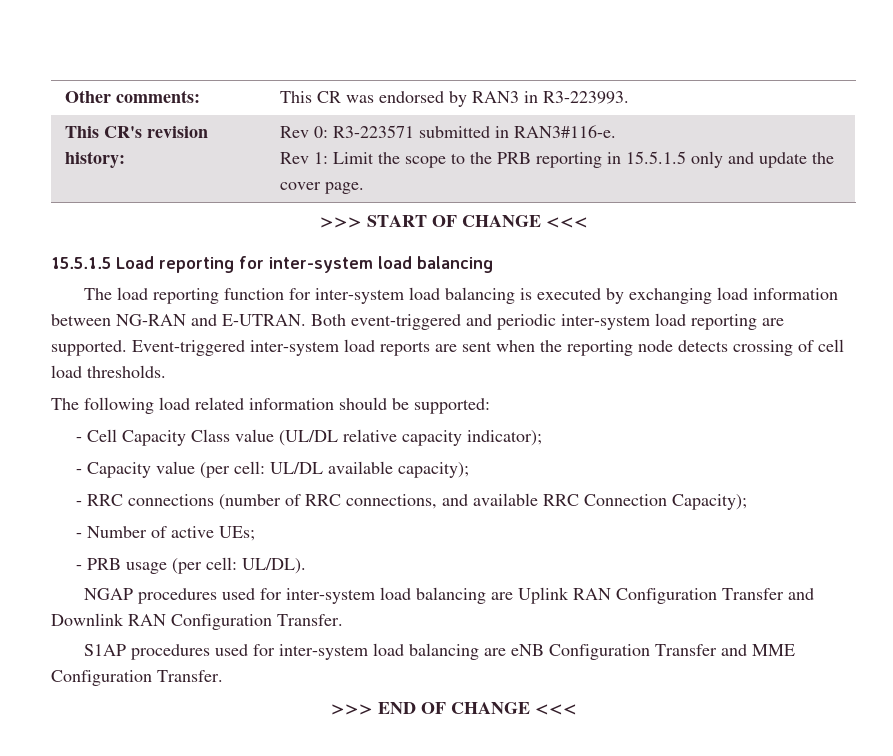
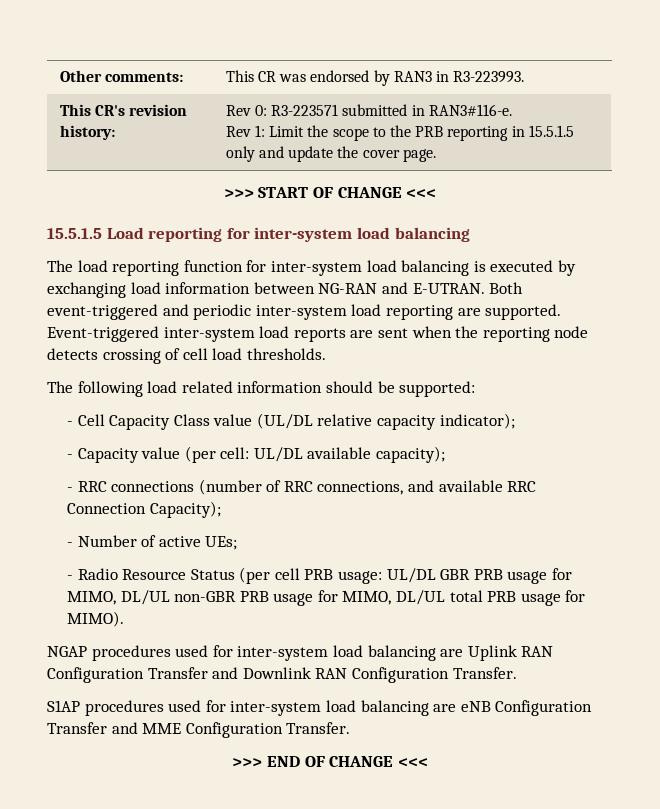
[87,557,307,574] PRB usage (per cell: UL/DL). -> [77,567,572,584] [66,590,586,606] [66,611,124,627] Radio Resource Status (per cell PRB usage: UL/DL GBR PRB usage for MIMO, DL/UL non-GBR PRB usage for MIMO, DL/UL total PRB usage for MIMO).

